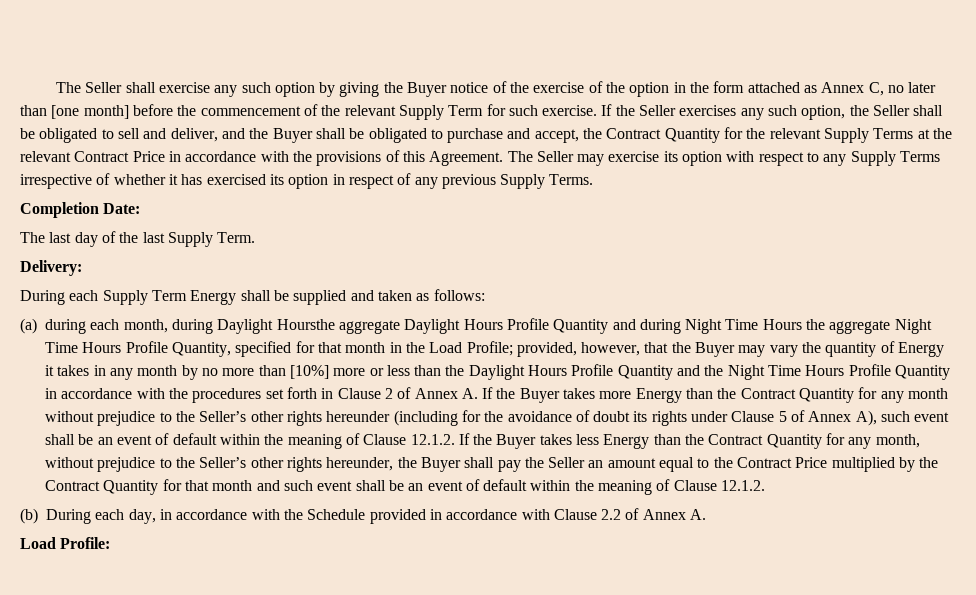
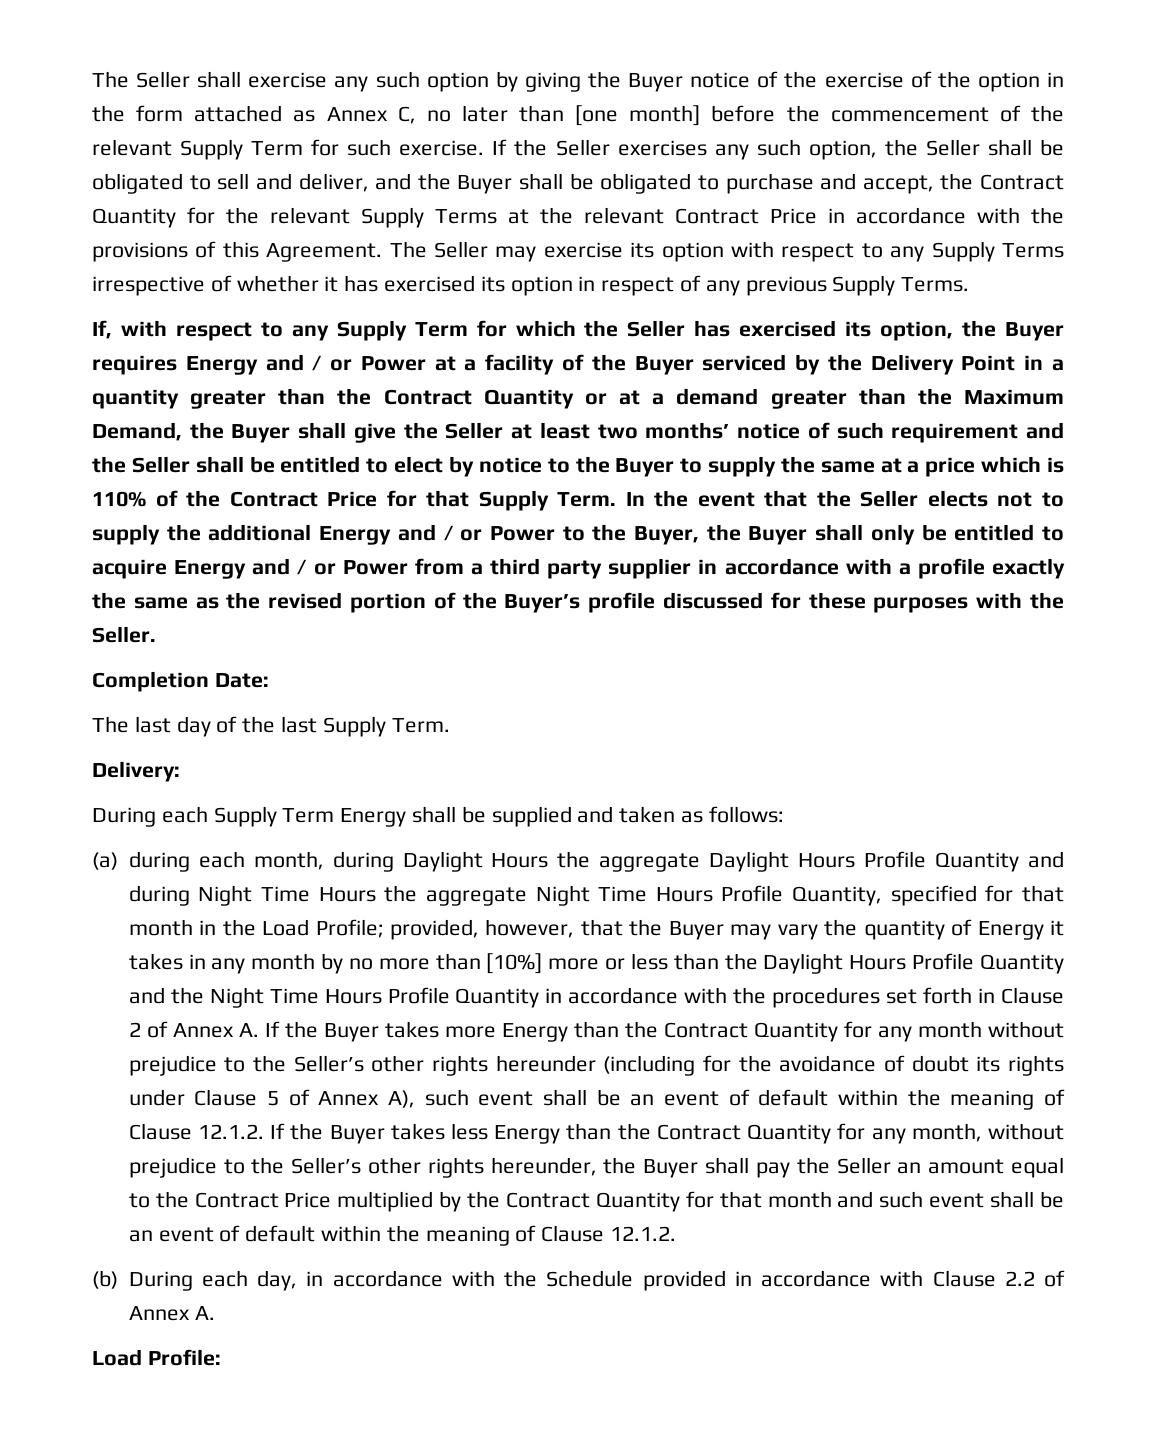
(594, 179) none -> [92,320,1064,341] [92,354,1065,375] [92,388,1065,409] [92,422,1065,443] [92,456,1065,477] [92,490,1064,511] [92,524,1065,545] [92,558,1065,579] [92,592,1064,613] [92,626,156,643] // If, with respect to any Supply Term for which the Seller has exercised its option, the Buyer requires Energy and / or Power at a facility of the Buyer serviced by the Delivery Point in a quantity greater than the Contract Quantity or at a demand greater than the Maximum Demand, the Buyer shall give the Seller at least two months’ notice of such requirement and the Seller shall be entitled to elect by notice to the Buyer to supply the same at a price which is 110% of the Contract Price for that Supply Term. In the event that the Seller elects not to supply the additional Energy and / or Power to the Buyer, the Buyer shall only be entitled to acquire Energy and / or Power from a third party supplier in accordance with a profile exactly the same as the revised portion of the Buyer’s profile discussed for these purposes with the Seller.
[276,319,335,330] Hoursthe -> [491,851,591,868] Hours the

